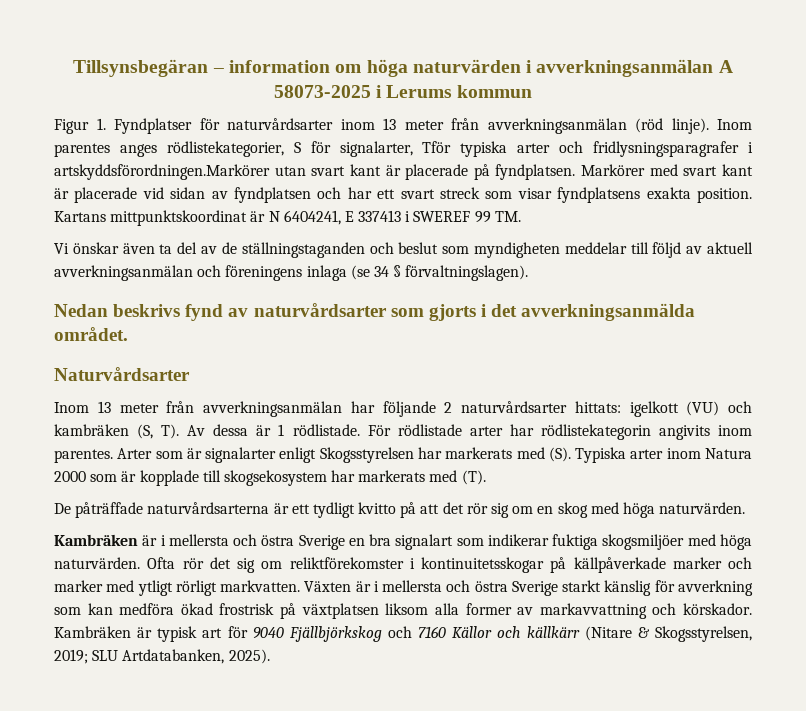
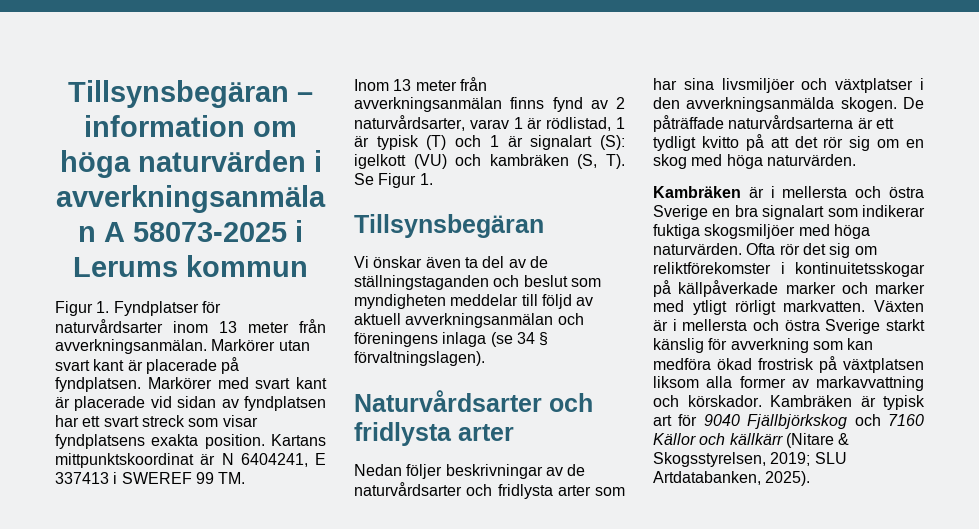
[487,118,752,134] [54,141,753,157] [54,164,270,180] avverkningsanmälan (röd linje). Inom parentes anges rödlistekategorier, S för signalarter, Tför typiska arter och fridlysningsparagrafer i artskyddsförordningen.Markörer -> [55,339,276,354] avverkningsanmälan. Markörer
[317,187,342,199] och -> (326, 403) none
(521, 216) none -> [354,77,487,91] [354,97,625,112] [354,115,625,131] [354,135,625,150] [354,154,625,169] [354,173,433,188] [354,214,544,238] // Inom 13 meter från avverkningsanmälan finns fynd av 2 naturvårdsarter, varav 1 är rödlistad, 1 är typisk (T) och 1 är signalart (S): igelkott (VU) och kambräken (S, T). Se Figur 1. // Tillsynsbegäran
[54,303,696,321] [54,327,128,341] [54,367,190,381] [54,401,752,417] [54,424,752,440] [54,447,753,463] [54,470,486,486] Nedan beskrivs fynd av naturvårdsarter som gjorts i det avverkningsanmälda området. // Naturvårdsarter // Inom 13 meter från avverkningsanmälan har följande 2 naturvårdsarter hittats: igelkott (VU) och kambräken (S, T). Av dessa är 1 rödlistade. För rödlistade arter har rödlistekategorin angivits inom parentes. Arter som är signalarter enligt Skogsstyrelsen har markerats med (S). Typiska arter inom Natura 2000 som är kopplade till skogsekosystem har markerats med (T). // -> [354,390,593,412] [354,422,514,446] [354,464,586,479] [354,482,625,499] [653,78,924,93] [653,97,897,112] Naturvårdsarter och fridlysta arter // Nedan följer beskrivningar av de naturvårdsarter och fridlysta arter som har sina livsmiljöer och växtplatser i den avverkningsanmälda skogen.

